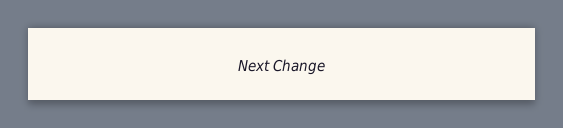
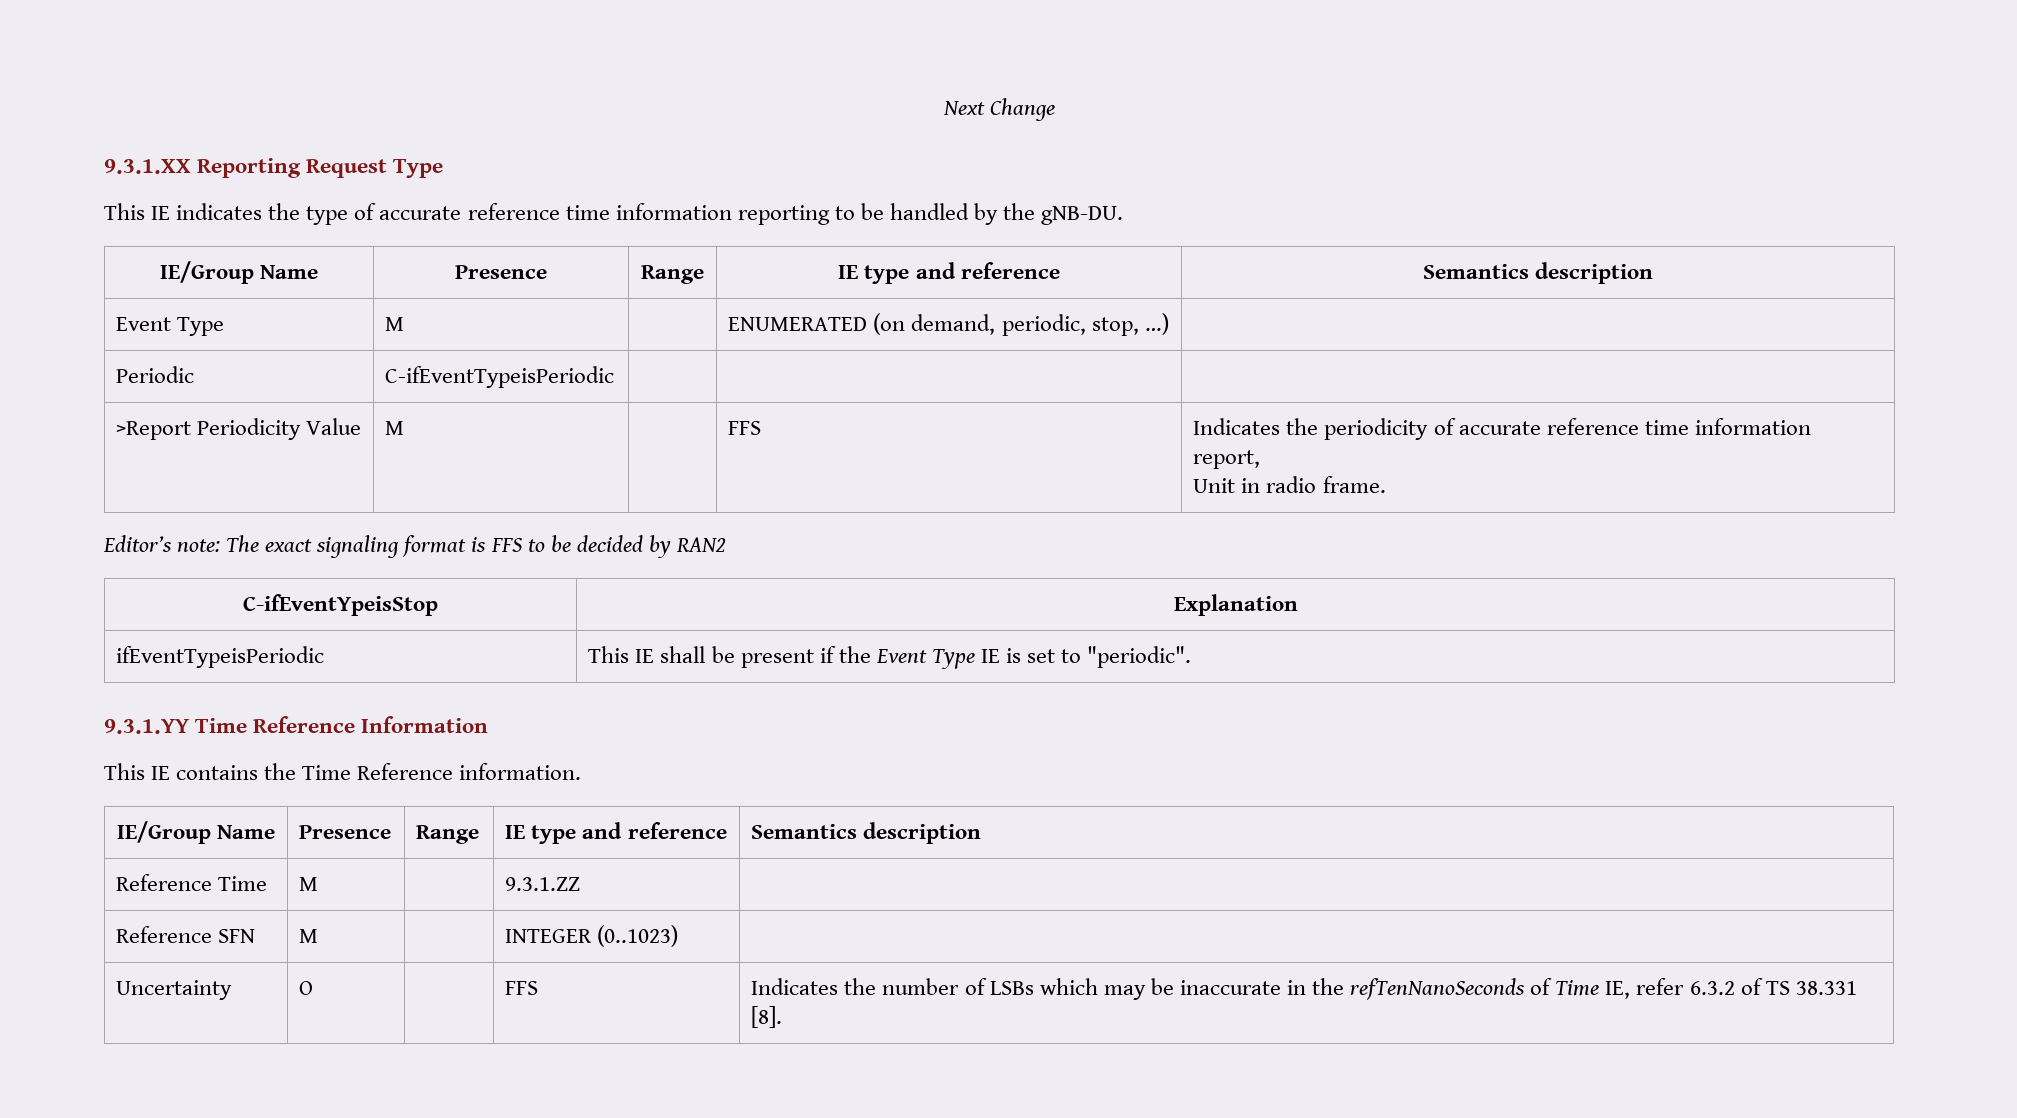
(325, 67) none -> [104,158,444,178] [104,203,1124,225] [159,261,319,284] [455,265,547,279] [641,265,704,284] [838,262,1060,284] [1422,262,1654,284] [116,317,225,336] [385,317,405,331] [728,313,1169,336] [116,366,195,383] [385,366,615,388] [116,418,362,440] [385,421,405,435] [728,421,762,435] [1193,418,1811,440] [1193,450,1261,469] [1193,476,1386,493] [103,535,726,558] [243,594,438,616] [1173,594,1298,616] [116,646,325,668] [588,646,1192,669] [104,716,489,734] [104,763,582,780] [116,821,276,844] [299,825,392,839] [416,825,480,844] [505,822,727,844] [751,822,982,844] [116,874,268,891] [299,877,319,891] [505,877,581,891] [116,926,256,943] [299,929,319,943] [505,925,679,947] [116,980,233,1000] [299,981,314,995] [505,981,539,995] [751,978,1857,1000] [751,1006,783,1028] // 9.3.1.XX Reporting Request Type // This IE indicates the type of accurate reference time information reporting to be handled by the gNB-DU. // IE/Group Name | Presence | Range | IE type and reference | Semantics description // Event Type | M | | ENUMERATED (on demand, periodic, stop, …) | // Periodic | C-ifEventTypeisPeriodic | | | // >Report Periodicity Value | M | | FFS | Indicates the periodicity of accurate reference time information report, // Unit in radio frame. // Editor’s note: The exact signaling format is FFS to be decided by RAN2 // C-ifEventYpeisStop | Explanation // ifEventTypeisPeriodic | This IE shall be present if the Event Type IE is set to "periodic". // 9.3.1.YY Time Reference Information // This IE contains the Time Reference information. // IE/Group Name | Presence | Range | IE type and reference | Semantics description // Reference Time | M | | 9.3.1.ZZ | // Reference SFN | M | | INTEGER (0..1023) | // Uncertainty | O | | FFS | Indicates the number of LSBs which may be inaccurate in the refTenNanoSeconds of Time IE, refer 6.3.2 of TS 38.331 [8].

